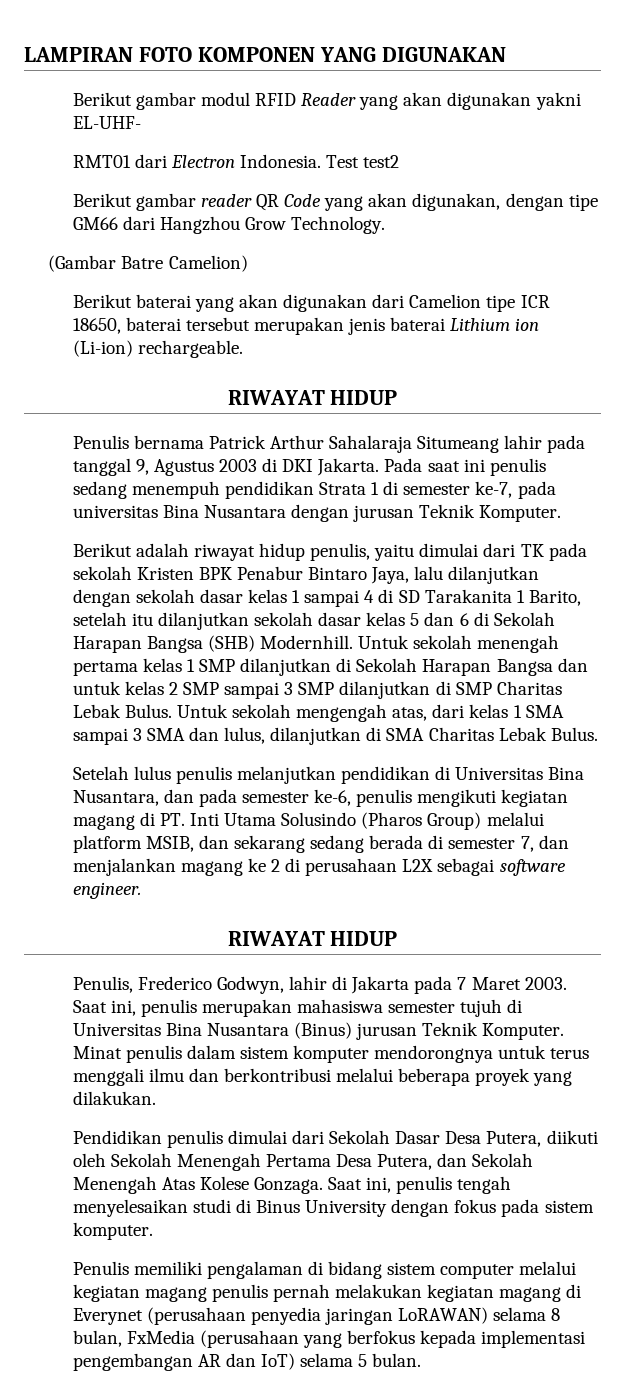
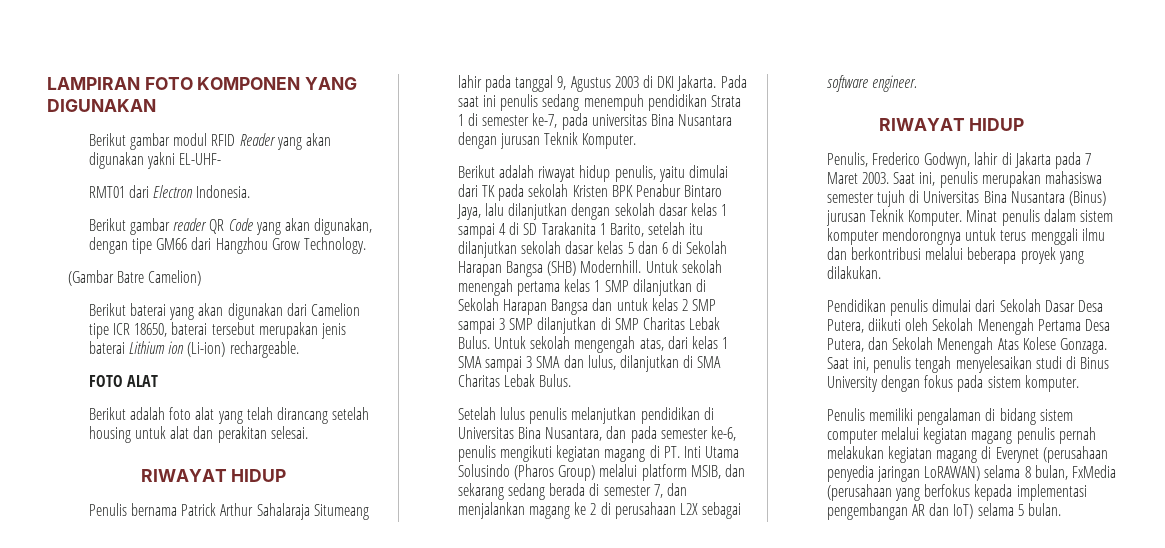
[326,155,400,168] Test test2 -> (251, 191) none
(243, 349) none -> [88,375,159,387] [88,407,370,424] [88,426,308,443] // FOTO ALAT // Berikut adalah foto alat yang telah dirancang setelah housing untuk alat dan perakitan selesai.

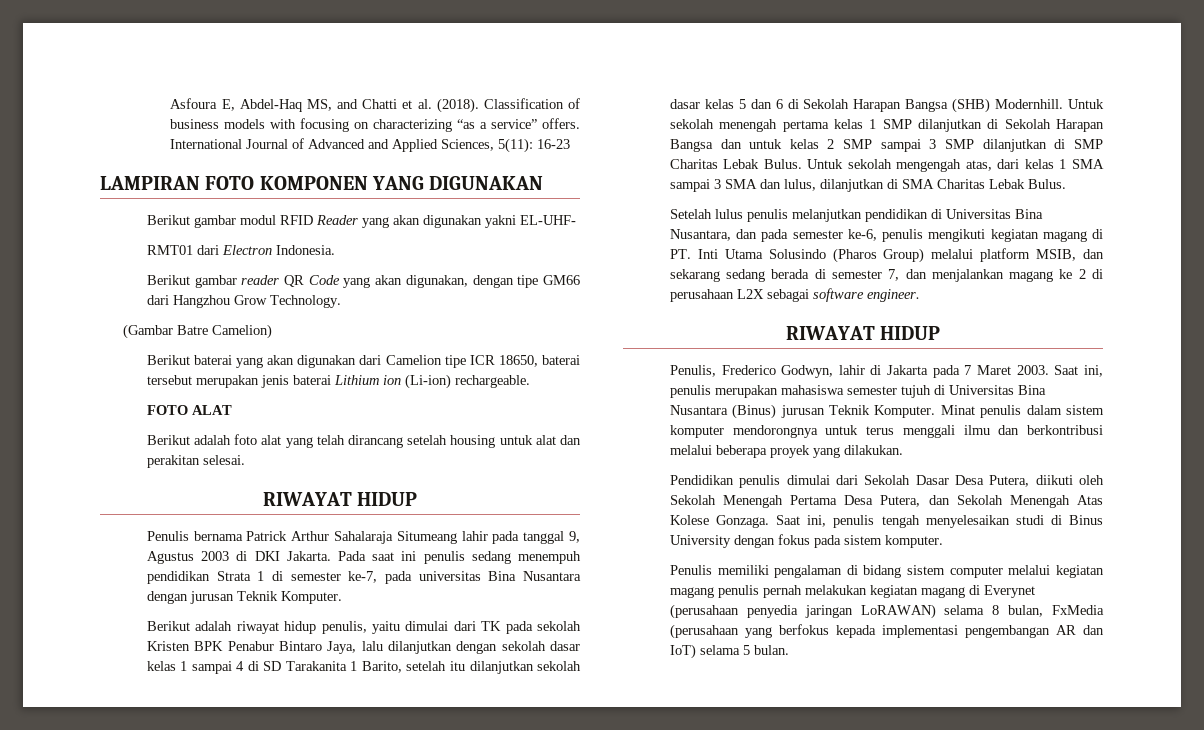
(47, 83) none -> [170,98,580,113] [170,118,581,132] [170,138,571,153] Asfoura E, Abdel-Haq MS, and Chatti et al. (2018). Classification of business models with focusing on characterizing “as a service” offers. International Journal of Advanced and Applied Sciences, 5(11): 16-23 //

